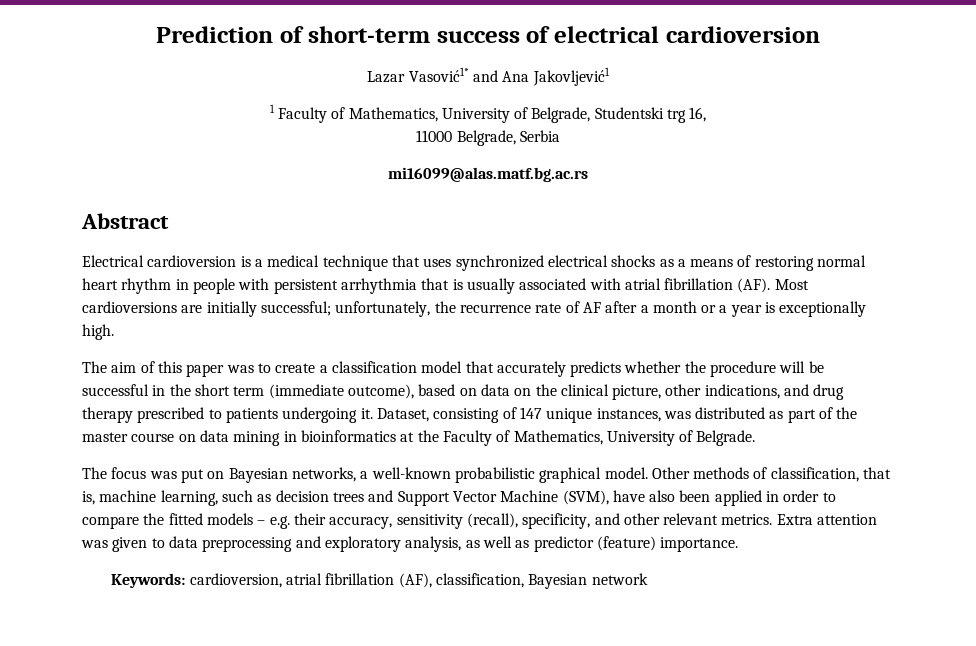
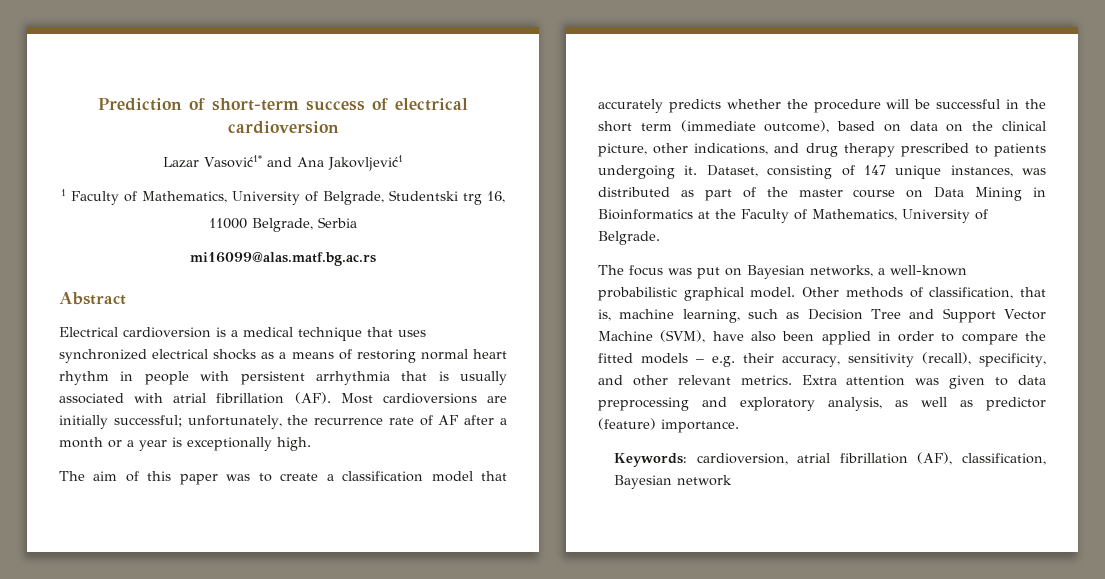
[199,430,396,446] data mining in bioinformatics -> [934,187,1046,201] [598,209,693,220] Data Mining in Bioinformatics
[275,490,364,502] decision trees -> [807,309,902,320] Decision Tree

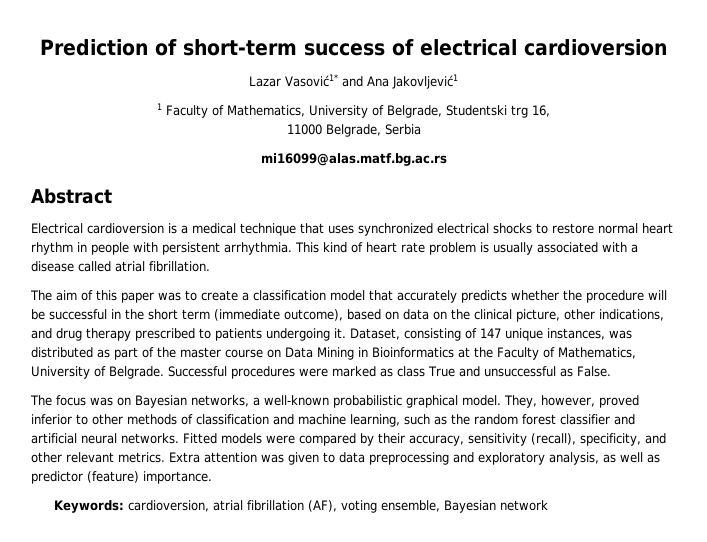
[261,349,416,363] as a means of restoring -> [536,223,594,234] to restore
[315,371,507,385] [59,392,508,404] [59,415,508,429] [59,437,311,451] arrhythmia that is usually associated with atrial fibrillation (AF). Most cardioversions are initially successful; unfortunately, the recurrence rate of AF after a month or a year is exceptionally high. -> [224,242,638,255] [31,261,210,272] arrhythmia. This kind of heart rate problem is usually associated with a disease called atrial fibrillation.
(660, 238) none -> [168,366,611,379] Successful procedures were marked as class True and unsuccessful as False.
[697,267,720,279] put -> (113, 401) none
[802,287,1046,299] [598,308,1047,323] [598,330,1046,345] [598,353,736,367] Other methods of classification, that is, machine learning, such as Decision Tree and Support Vector Machine (SVM), have also been applied in order to compare the fitted models – e.g. -> [504,395,639,408] [31,414,635,427] [31,433,374,446] They, however, proved inferior to other methods of classification and machine learning, such as the random forest classifier and artificial neural networks. Fitted models were compared by
[962,453,1046,465] classification, -> [341,500,441,513] voting ensemble,

